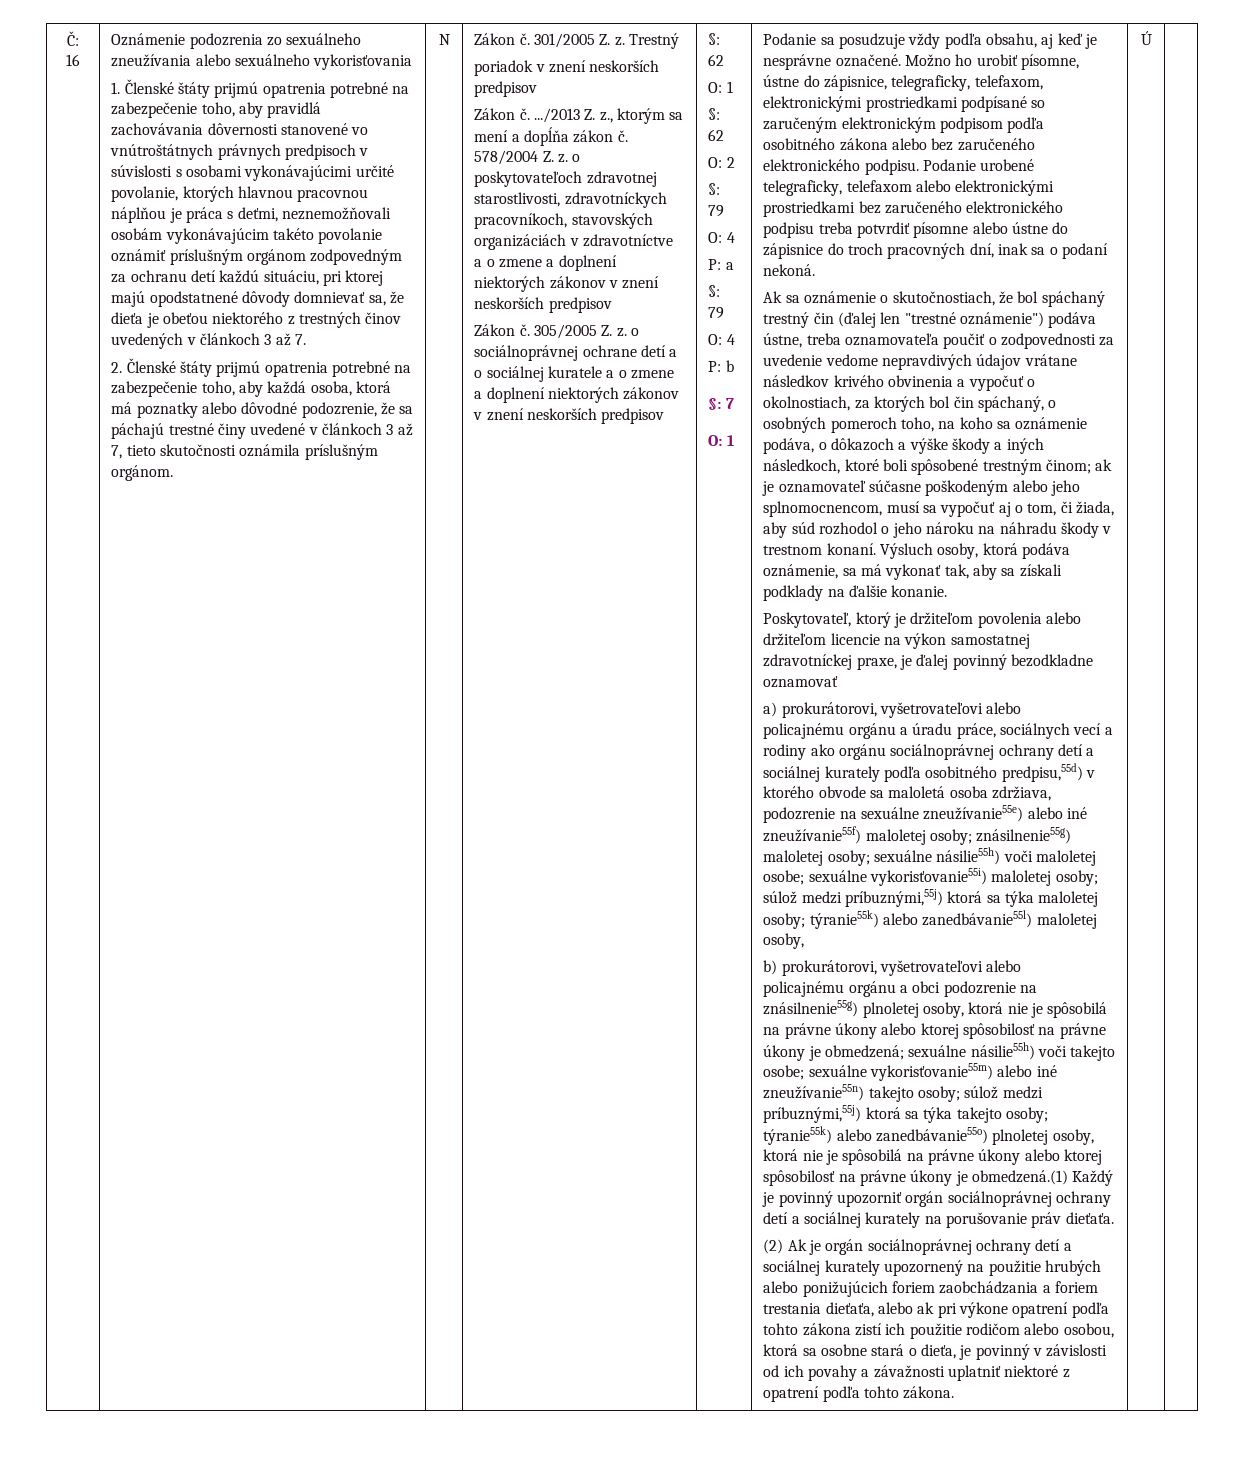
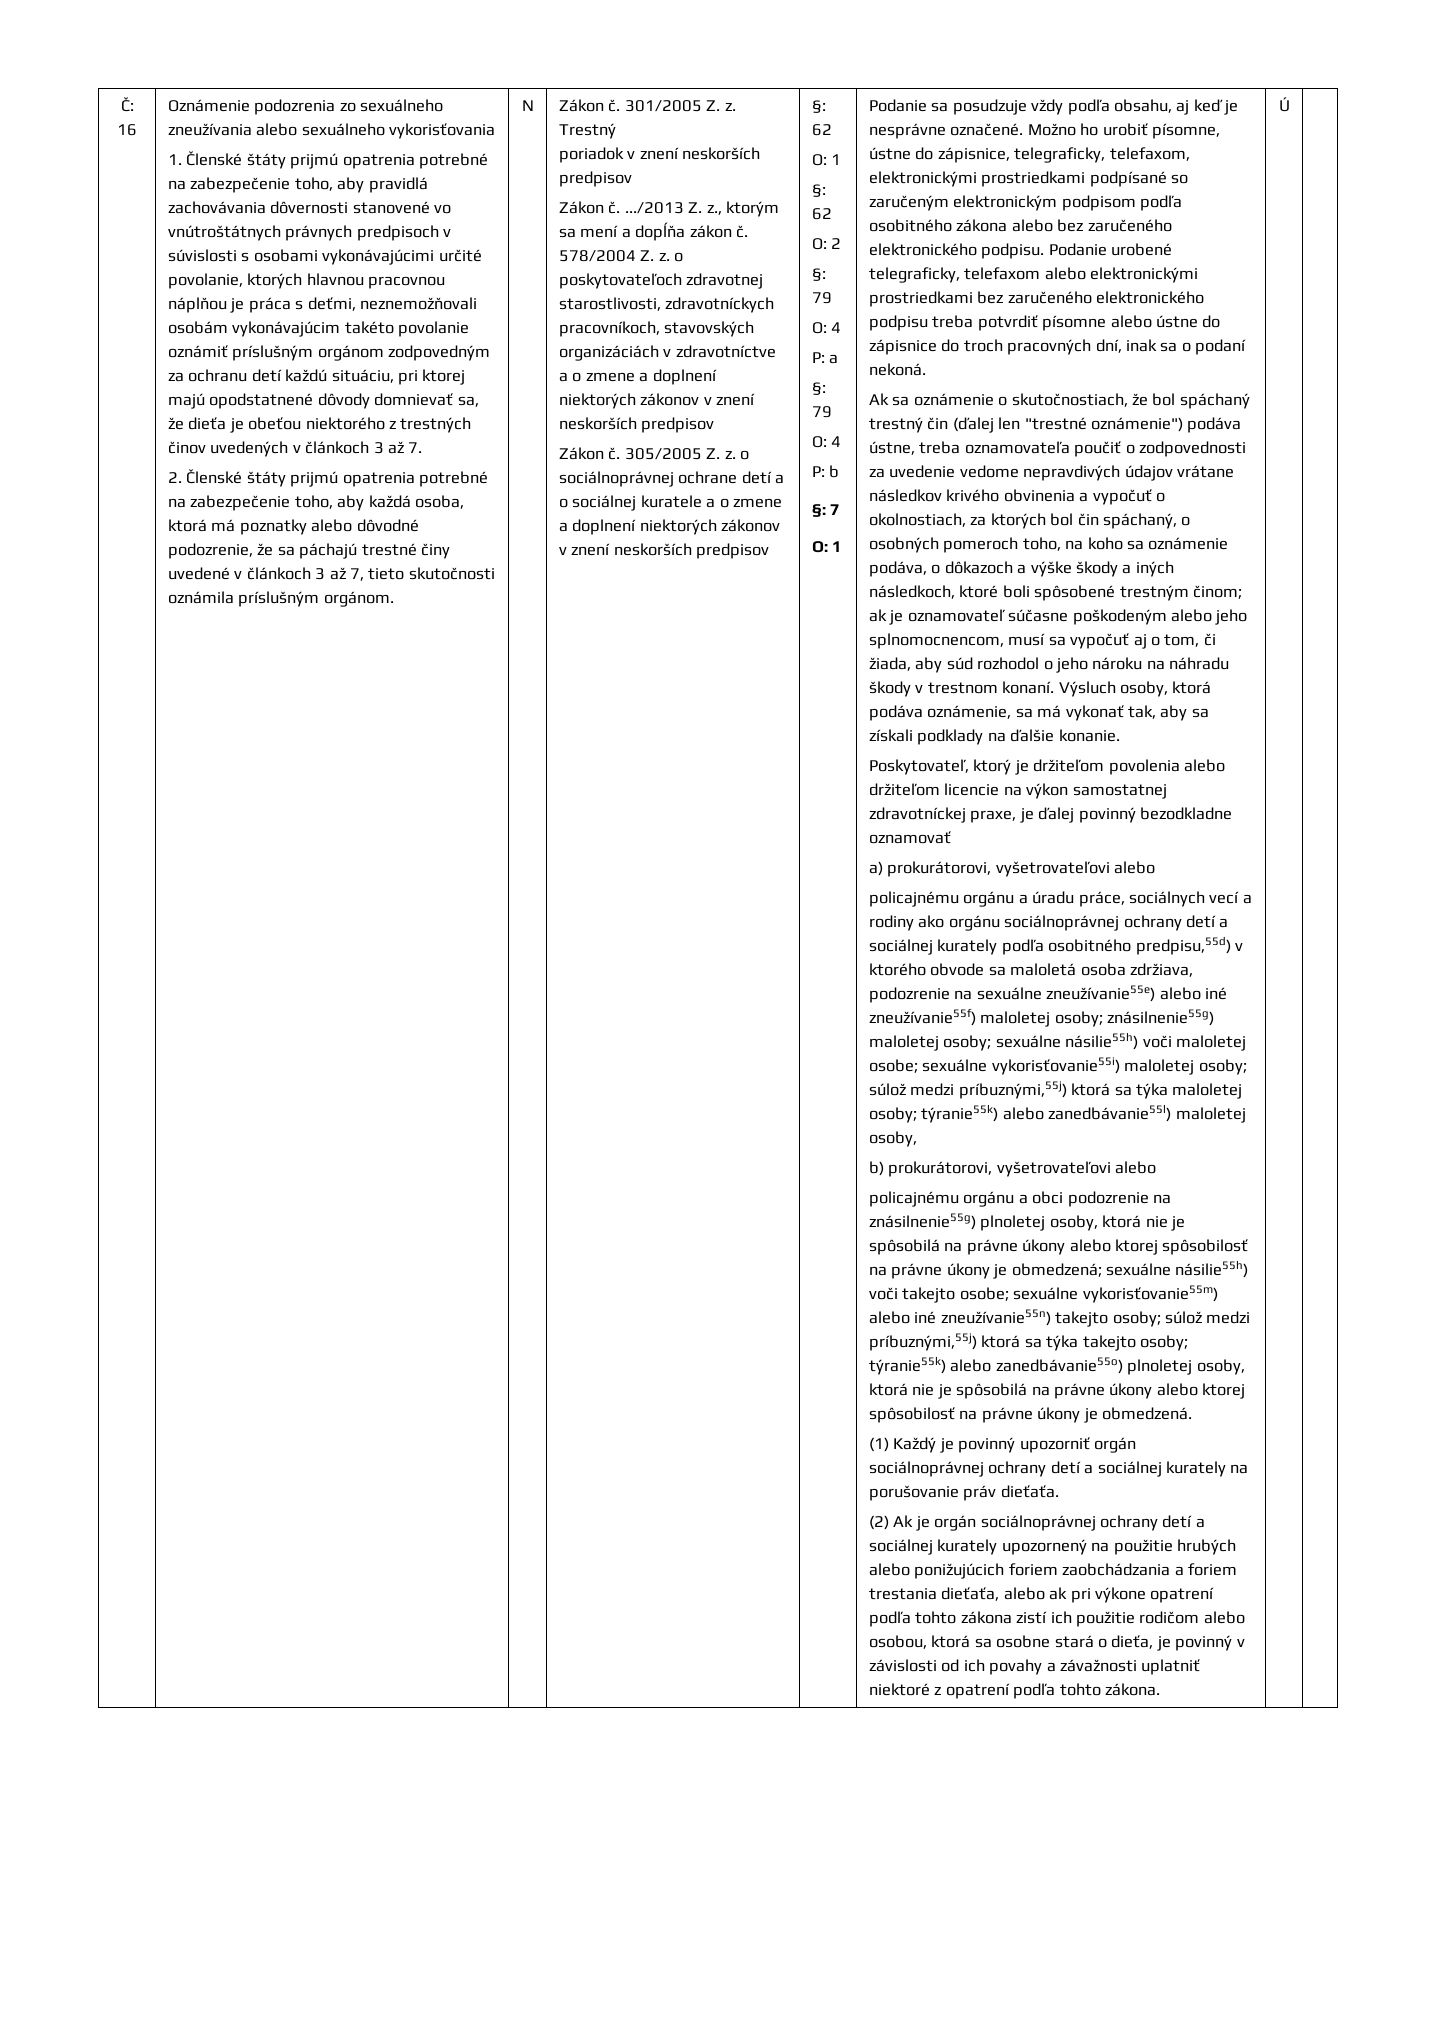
[972,1170,1069,1185] obmedzená.(1) -> [1101,1407,1192,1420] [868,1437,889,1452] obmedzená. // (1)

